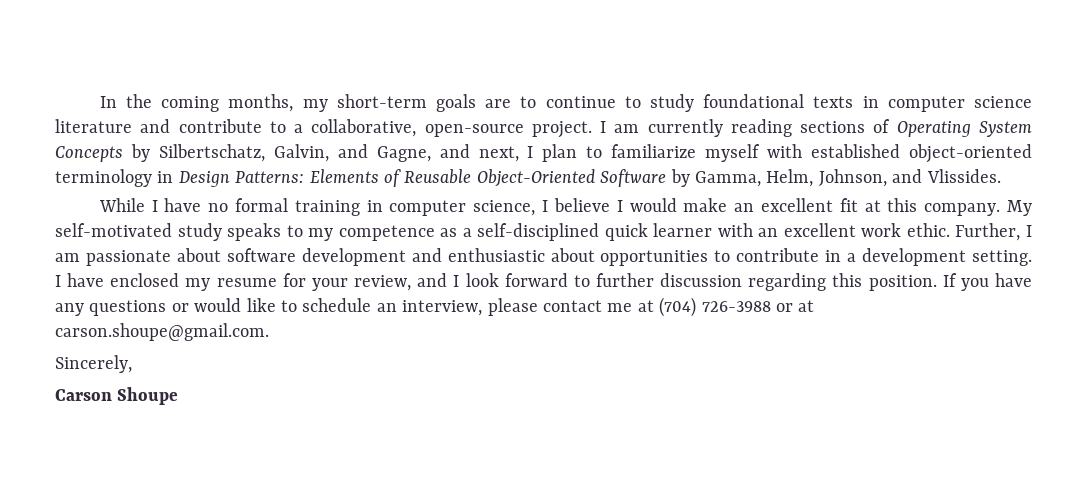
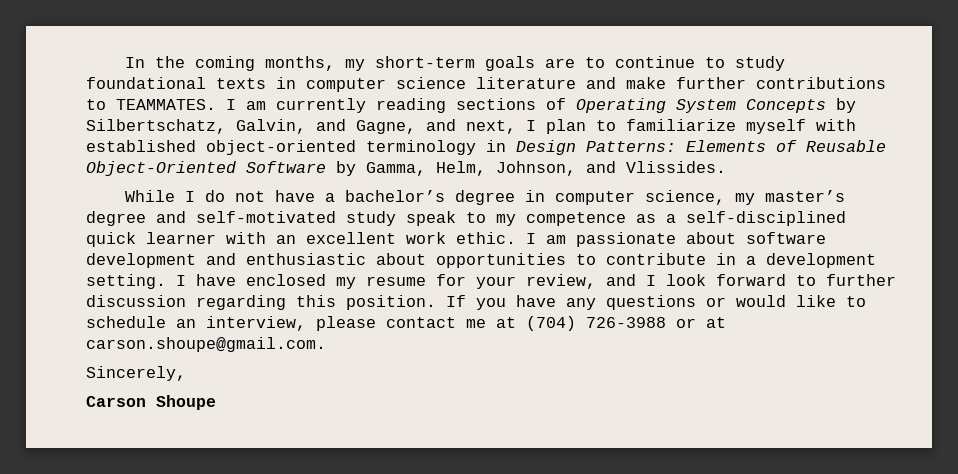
[178,119,592,138] contribute to a collaborative, open-source project. -> [626,77,886,89] [86,99,216,110] make further contributions to TEAMMATES.
[164,198,1032,216] have no formal training in computer science, I believe I would make an excellent fit at this company. My -> [204,190,845,205] [86,211,186,226] do not have a bachelor’s degree in computer science, my master’s degree and
[227,223,282,241] speaks -> [406,211,456,226] speak
[955,223,1021,241] Further, -> (516, 238) none

